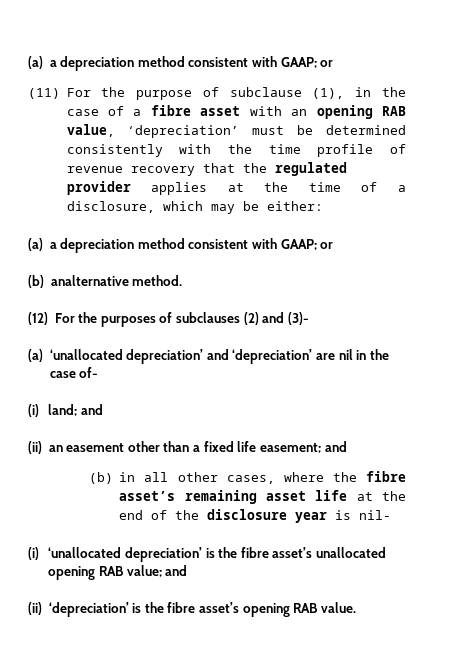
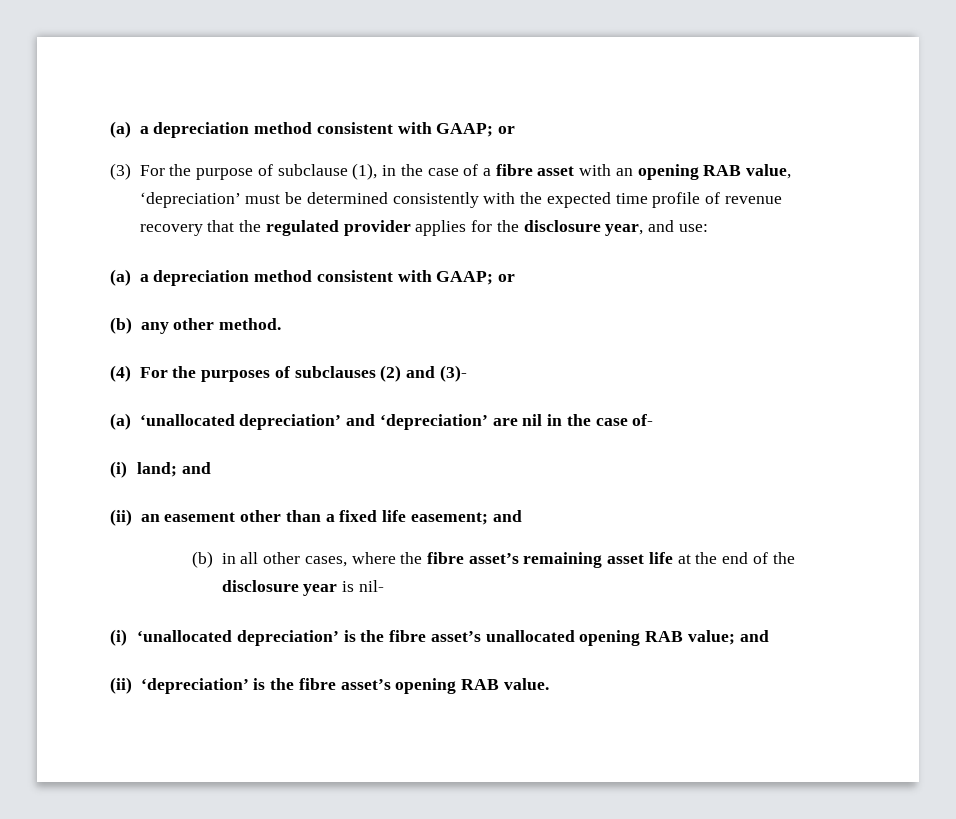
[28,56,334,71] [28,88,60,99] (a) a depreciation method consistent with GAAP; or // (11) -> [110,121,516,138] [110,163,131,180] (a) a depreciation method consistent with GAAP; or // (3)
(252, 149) none -> [546,192,611,208] expected
[227,182,406,192] [66,201,323,214] at the time of a disclosure, which may be either: -> [471,220,708,236] for the disclosure year, and use:
[50,275,129,286] analternative -> [140,318,215,334] any other
[28,312,48,325] (12) -> [110,365,131,382] (4)

